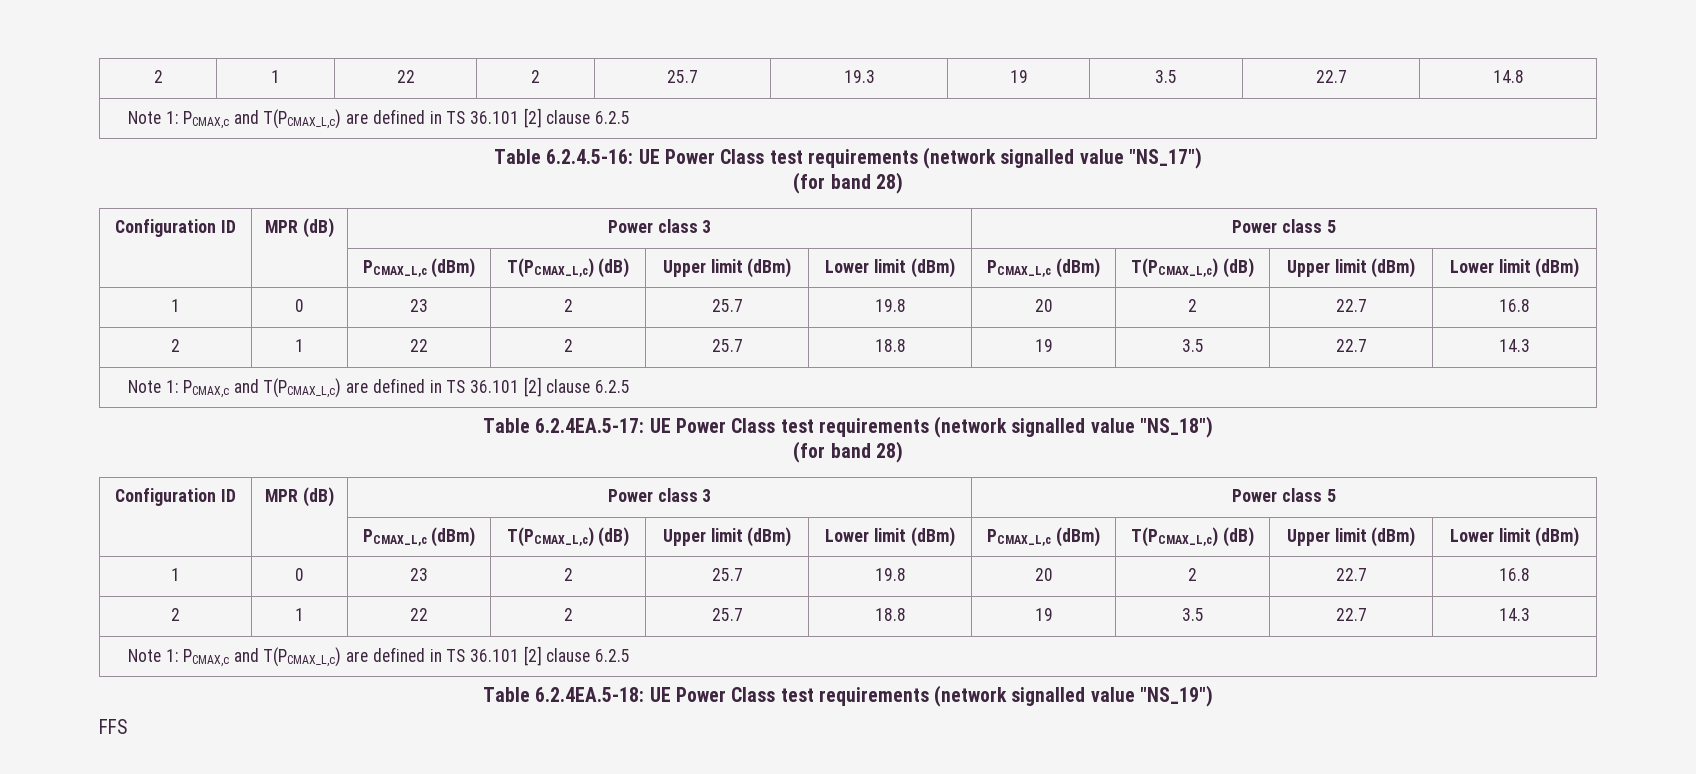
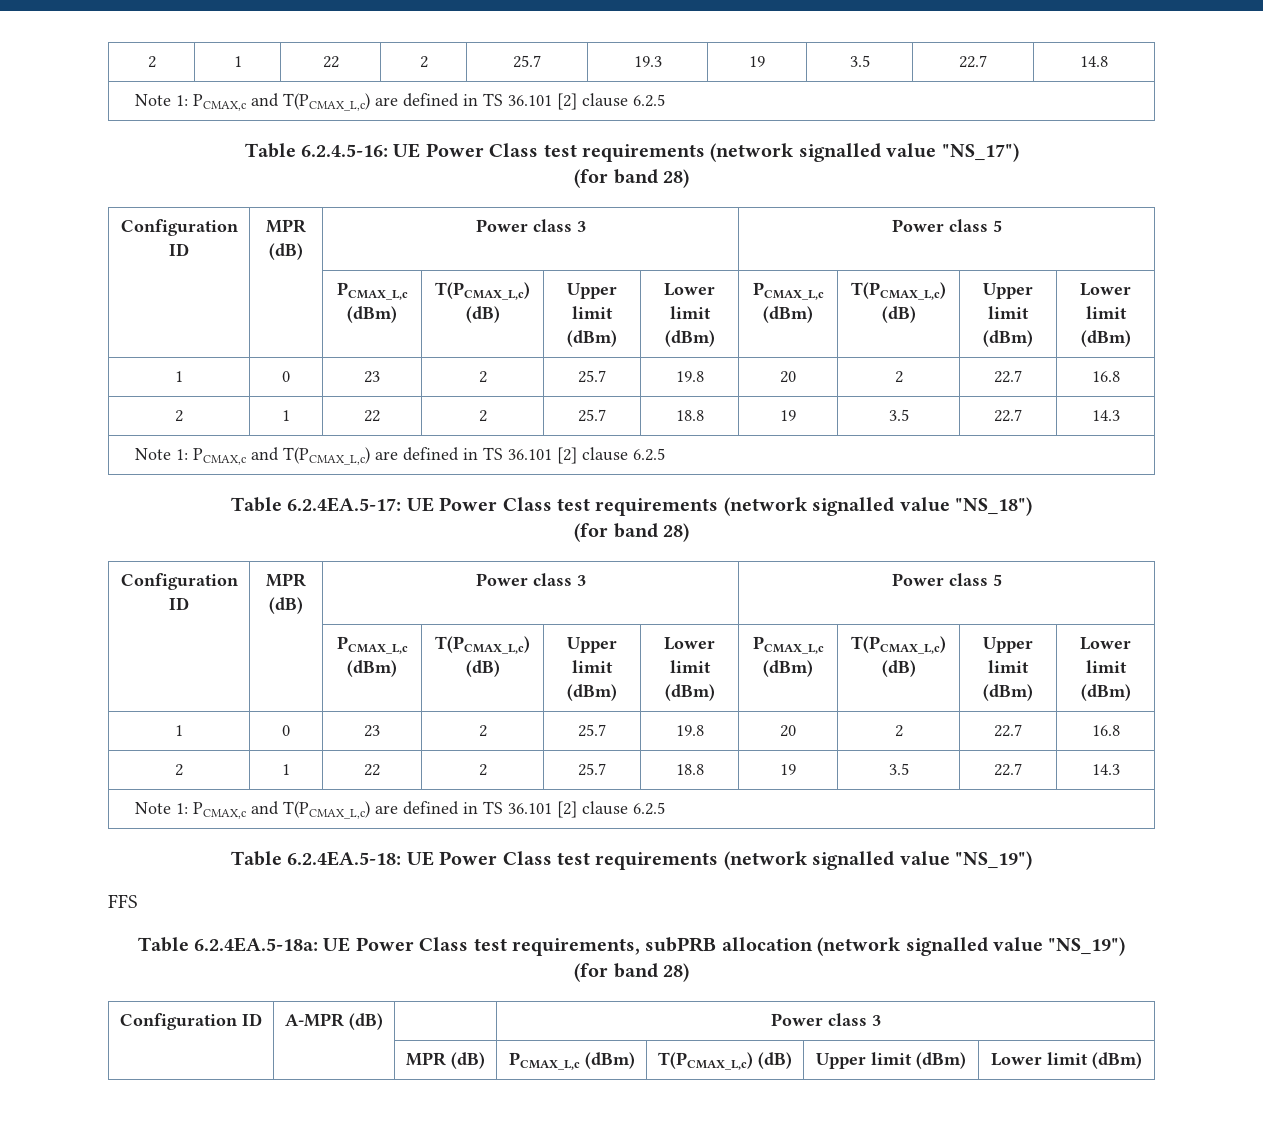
(128, 726) none -> [137,937,1126,956] [574,963,689,982] [120,1013,262,1030] [285,1013,383,1030] [770,1013,881,1026] [406,1052,485,1069] [508,1052,635,1070] [658,1052,792,1070] [816,1052,966,1069] [991,1052,1142,1069] // Table 6.2.4EA.5-18a: UE Power Class test requirements, subPRB allocation (network signalled value "NS_19") // (for band 28) // Configuration ID | A-MPR (dB) | | Power class 3 // | | MPR (dB) | PCMAX_L,c (dBm) | T(PCMAX_L,c) (dB) | Upper limit (dBm) | Lower limit (dBm)

